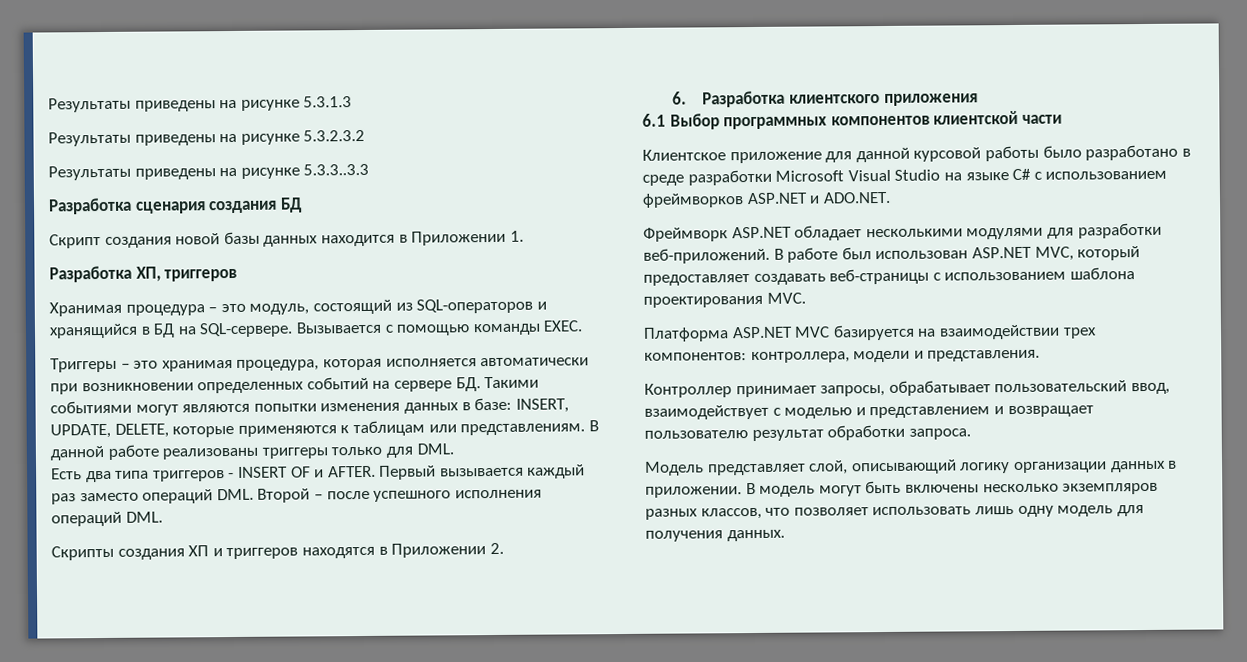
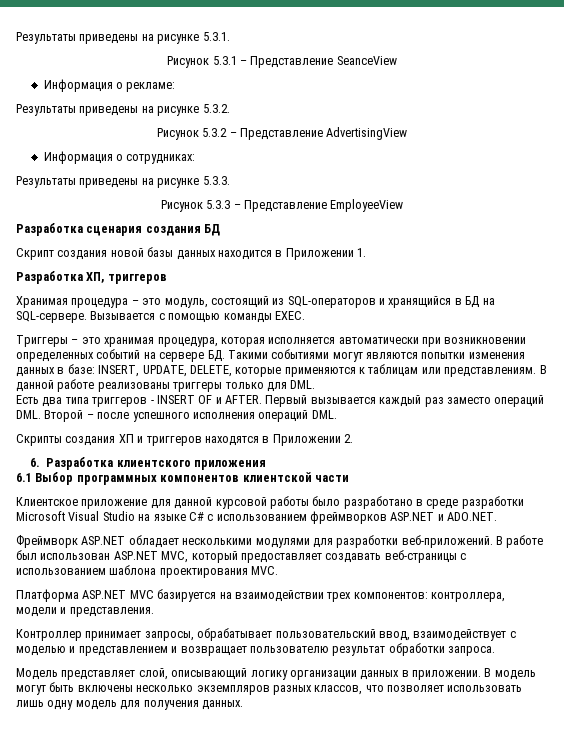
[48,96,353,113] [48,129,366,147] [48,163,370,181] Результаты приведены на рисунке 5.3.1.3 // Результаты приведены на рисунке 5.3.2.3.2 // Результаты приведены на рисунке 5.3.3..3.3 -> [16,32,230,44] [167,56,397,68] [43,79,176,92] [16,104,230,116] [156,127,408,140] [43,151,196,164] [16,176,230,188] [160,199,404,212] Результаты приведены на рисунке 5.3.1. // Рисунок 5.3.1 – Представление SeanceView // Информация о рекламе: // Результаты приведены на рисунке 5.3.2. // Рисунок 5.3.2 – Представление AdvertisingView // Информация о сотрудниках: // Результаты приведены на рисунке 5.3.3. // Рисунок 5.3.3 – Представление EmployeeView

